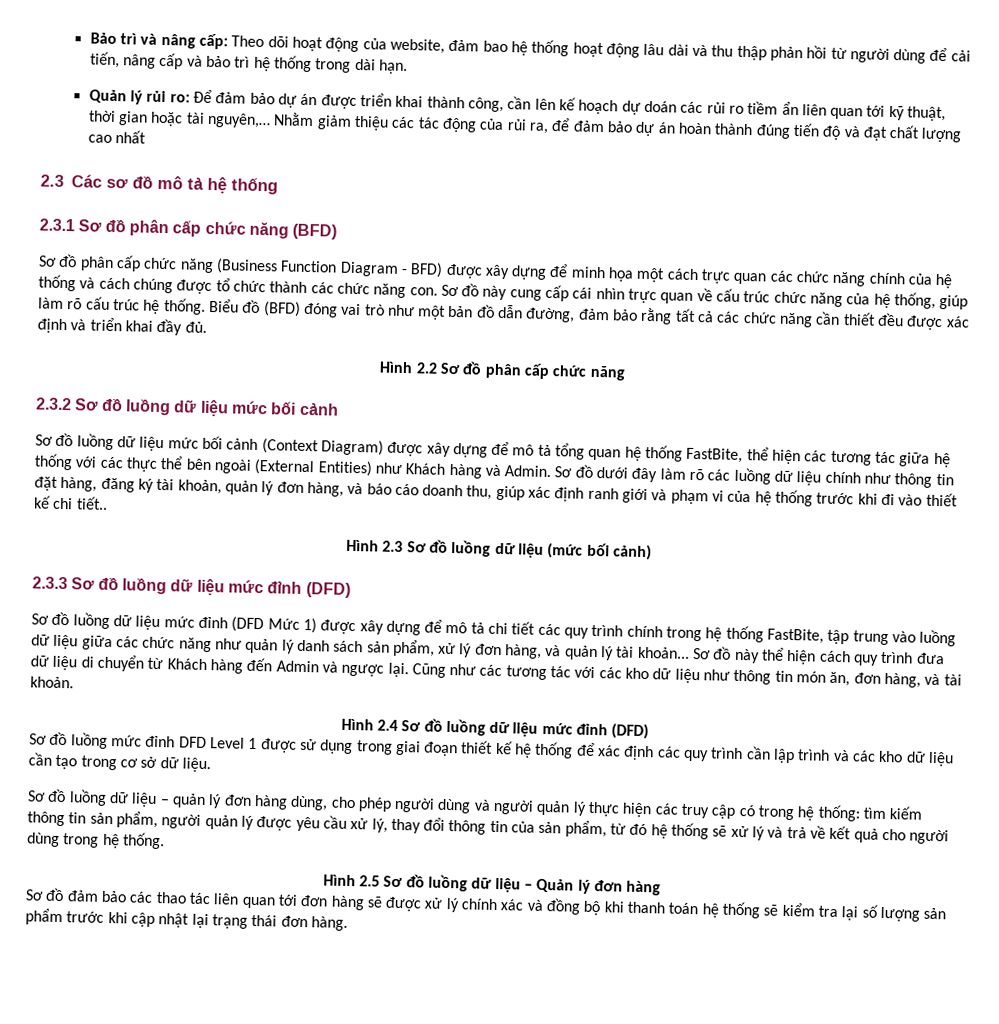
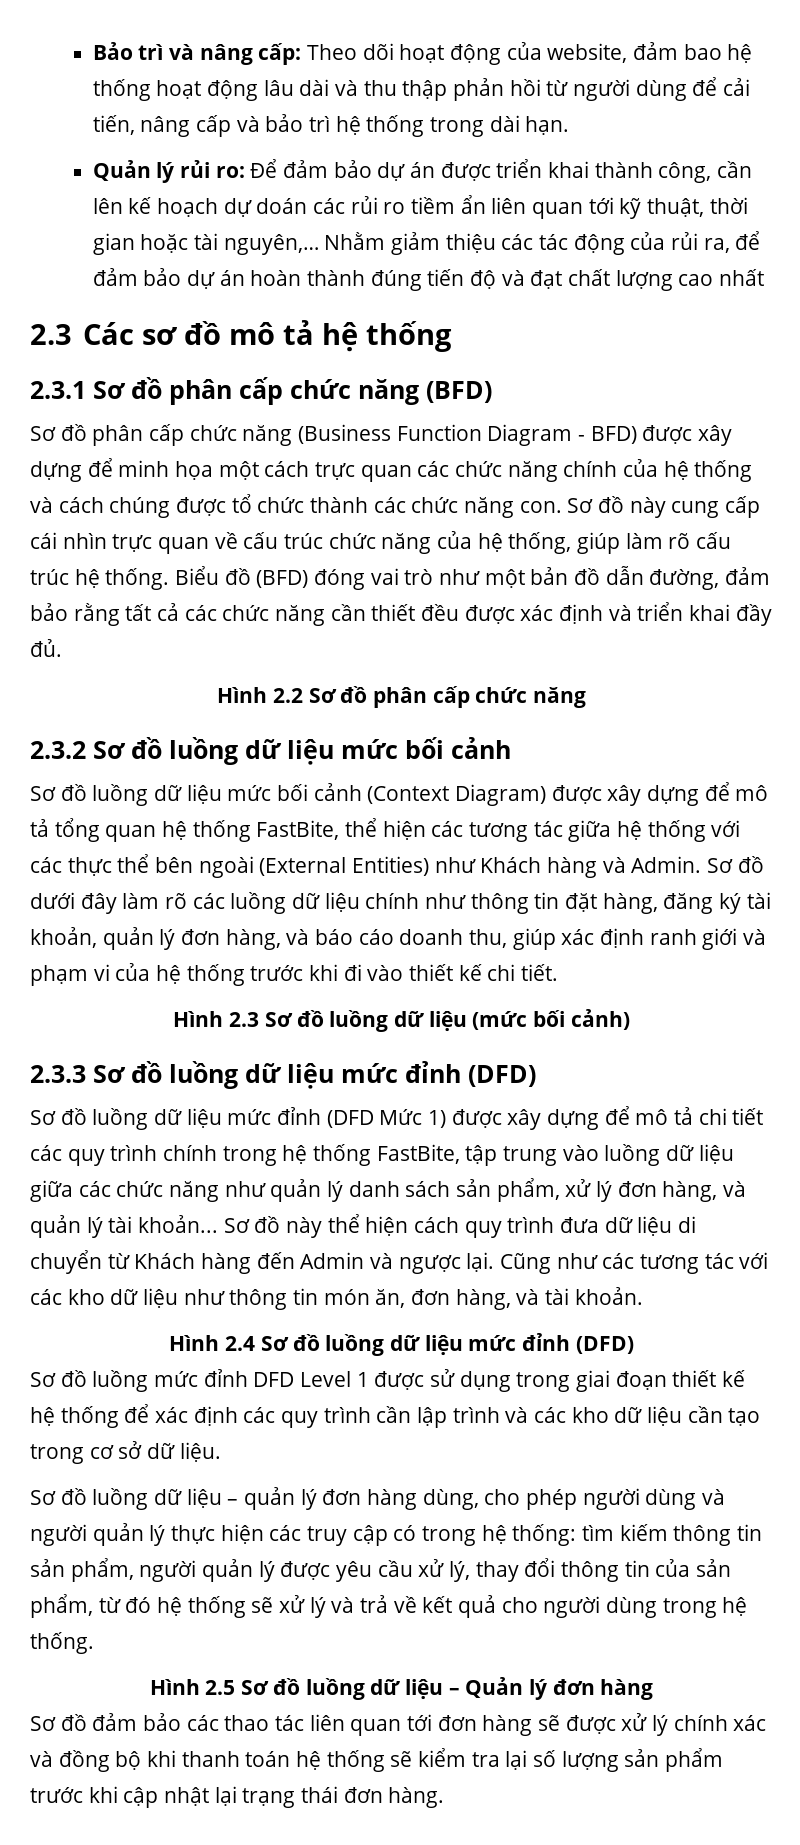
[75,496,108,510] tiết.. -> [521,964,559,981] tiết.

